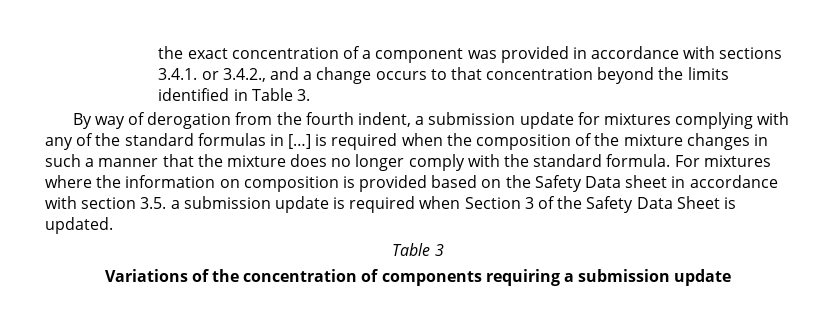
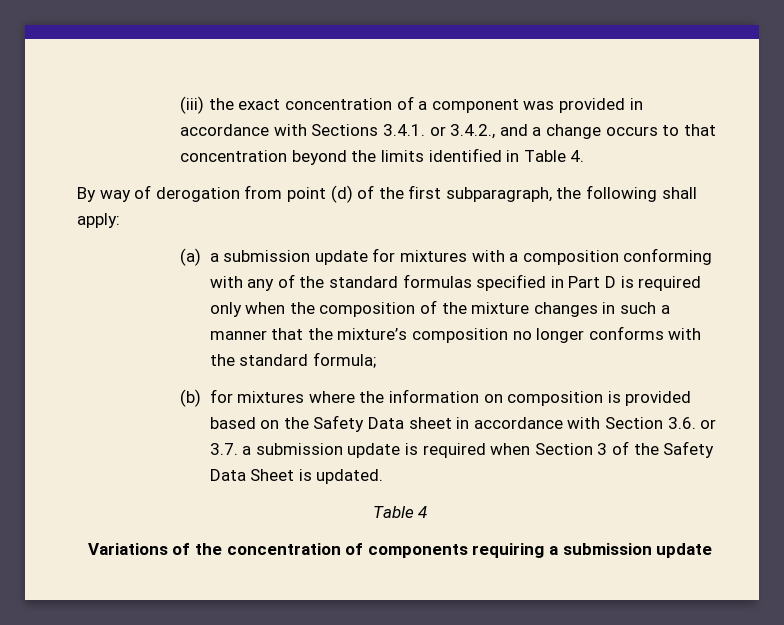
(158, 52) none -> [180,96,205,114] (iii)
[719,47,783,59] sections -> [311,124,379,136] Sections
[296,89,310,101] 3. -> [570,150,585,162] 4.
[276,112,411,127] the fourth indent, -> [286,185,697,203] [77,213,120,228] [180,248,202,266] point (d) of the first subparagraph, the following shall apply: // (a)
[675,112,754,129] complying -> [471,248,713,265] with a composition conforming
[269,133,398,150] in […] is required -> [476,274,702,291] [209,302,242,317] specified in Part D is required only
[226,154,328,167] mixture does -> [337,328,509,343] mixture’s composition
[408,154,465,171] comply -> [588,326,664,340] conforms
[606,154,700,167] formula. For -> [312,352,376,368] [180,389,233,407] formula; // (b) for
[81,197,167,209] section 3.5. -> [604,417,717,429] [209,443,238,455] Section 3.6. or 3.7.
[434,244,444,256] 3 -> [418,506,428,518] 4

